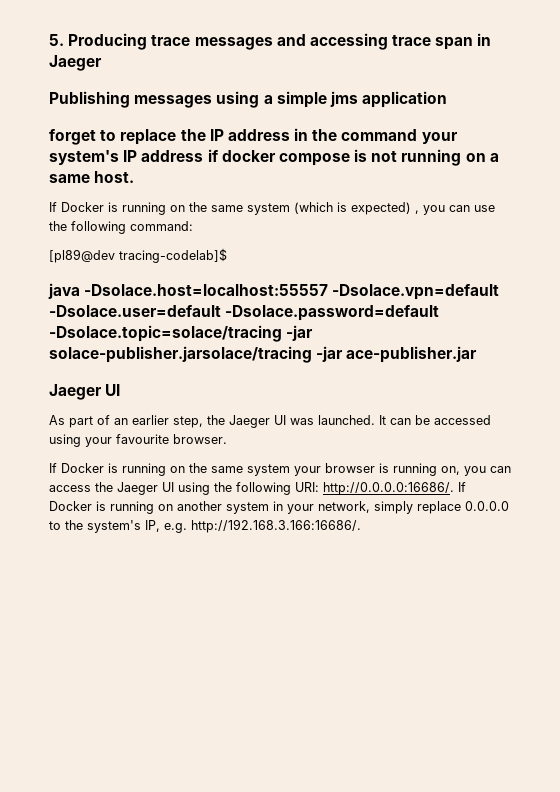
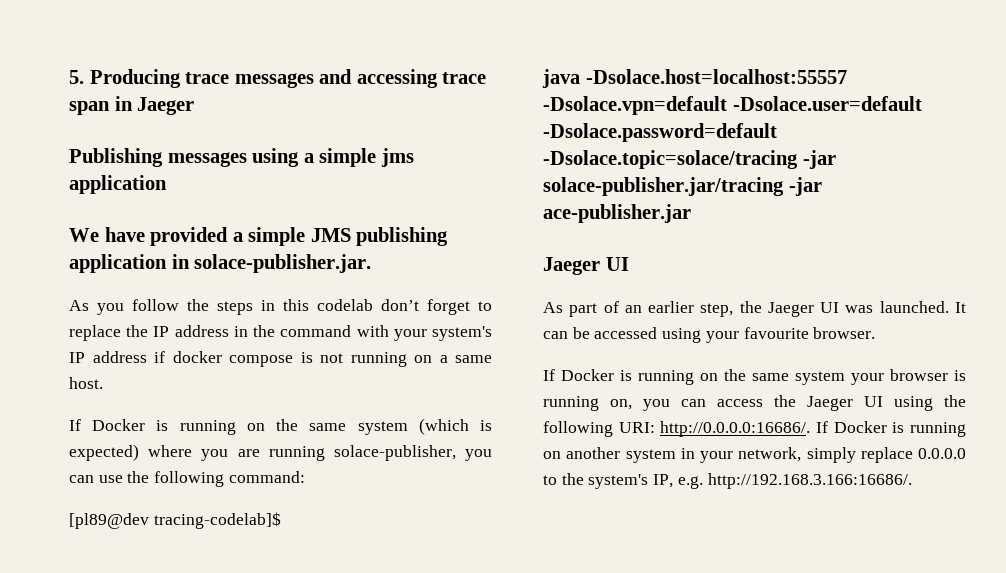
(448, 99) none -> [69,227,449,246] [69,254,372,273] [69,299,419,315] We have provided a simple JMS publishing application in solace-publisher.jar. // As you follow the steps in this codelab don’t
(418, 135) none -> [356,325,389,337] with
[415,210,419,214] , -> [148,445,456,461] where you are running solace-publisher,
[49,346,312,363] solace-publisher.jarsolace/tracing -> [543,177,784,196] solace-publisher.jar/tracing

